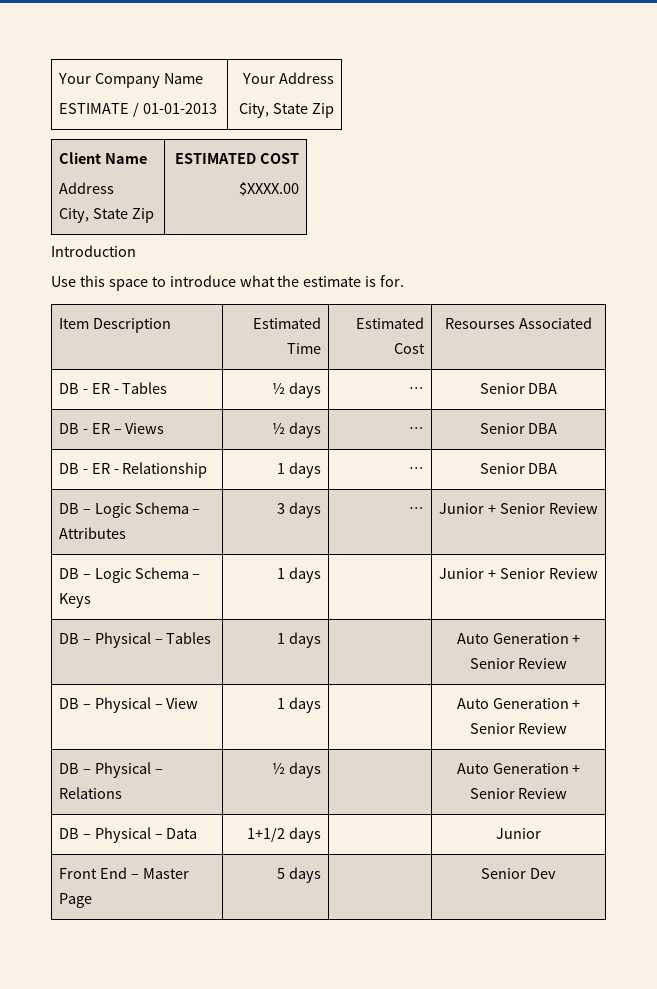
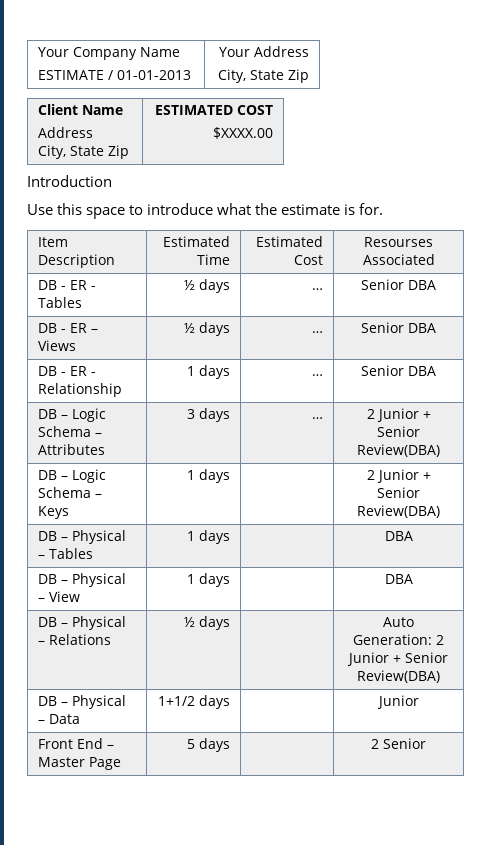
[439,503,598,514] Junior + Senior Review -> [366,408,431,422] [377,426,420,437] [357,444,440,457] 2 Junior + Senior Review(DBA)
[439,568,598,579] Junior + Senior Review -> [366,469,431,483] [377,487,420,498] [357,505,440,518] 2 Junior + Senior Review(DBA)
[456,633,581,644] [469,658,568,669] Auto Generation + Senior Review -> [384,531,413,541] DBA
[456,698,581,709] [469,723,568,734] Auto Generation + Senior Review -> [384,574,413,584] DBA
[492,763,581,774] [469,788,568,799] Generation + Senior Review -> [353,634,444,645] [347,652,448,666] [357,670,440,683] Generation: 2 Junior + Senior Review(DBA)
[481,868,556,879] Senior Dev -> [371,738,426,749] 2 Senior

